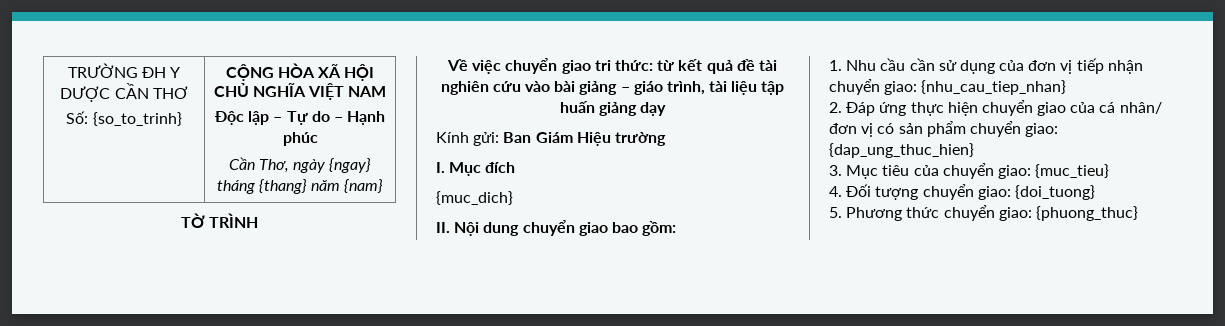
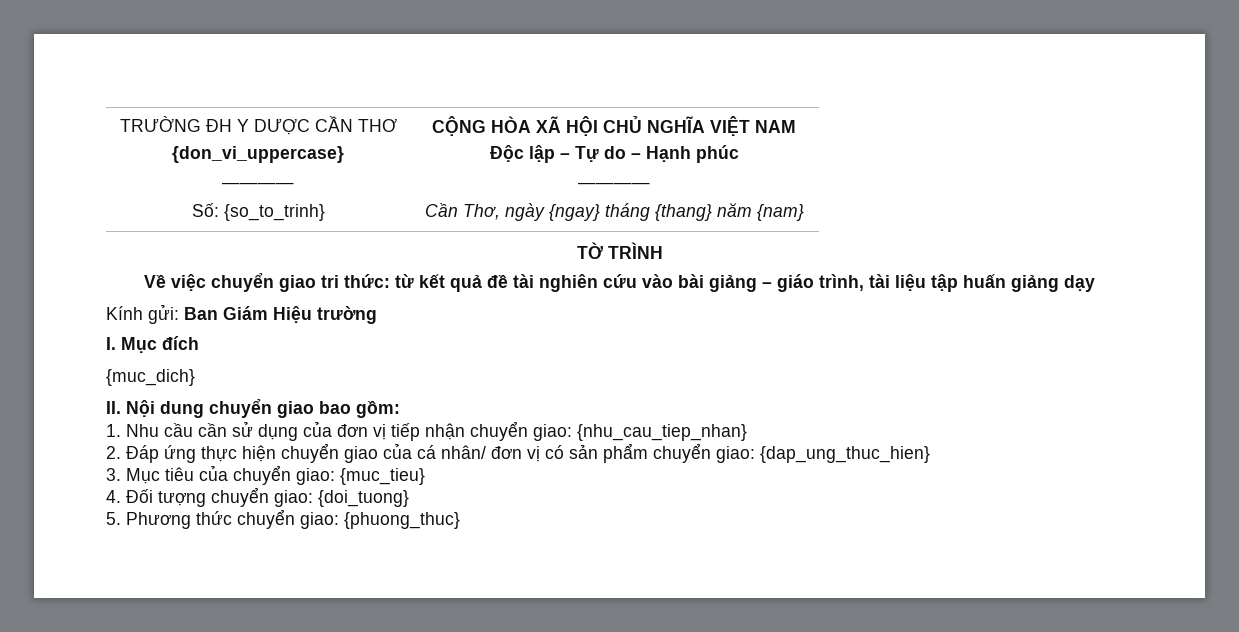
(188, 92) none -> [172,146,344,163] [222,182,294,188] // {don_vi_uppercase} // ————
(318, 139) none -> [578,182,650,188] // ————

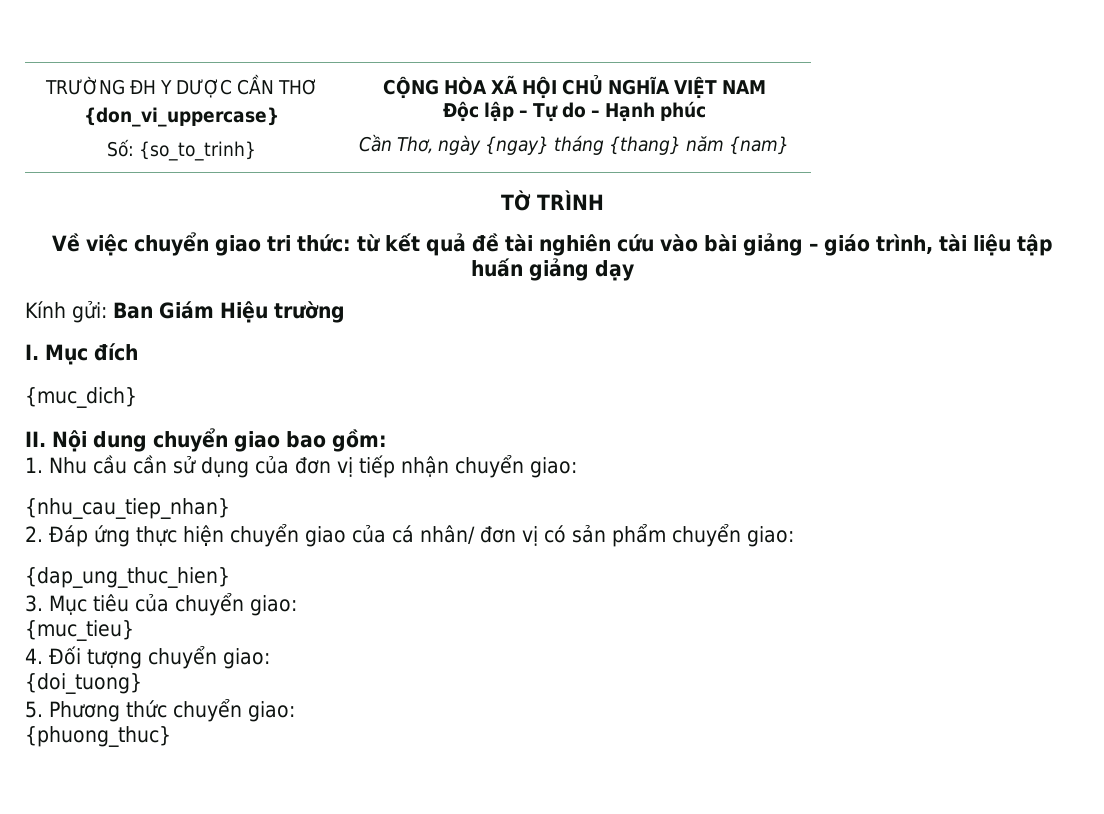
[222,182,294,188] // ———— -> (279, 117) none
[578,182,650,188] // ———— -> (706, 111) none
(572, 432) none -> (577, 467) //
(755, 454) none -> (794, 536) //
(335, 476) none -> (297, 605) //
(313, 498) none -> (270, 658) //
(339, 520) none -> (295, 711) //

